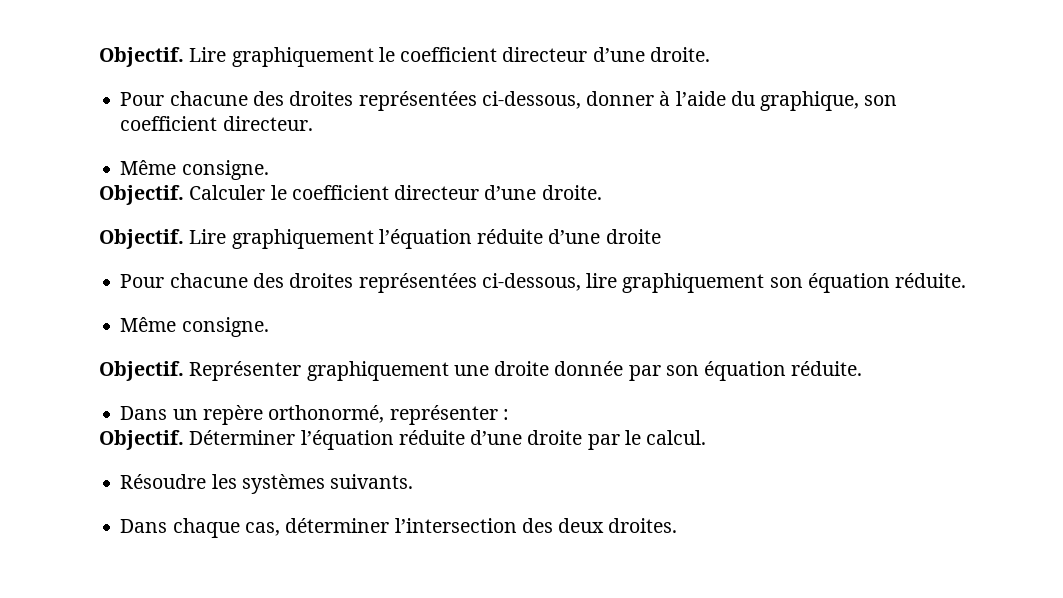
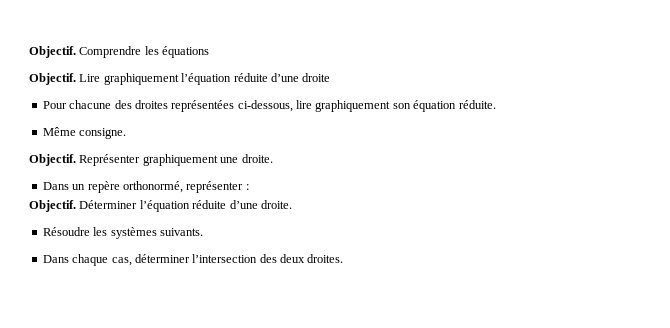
[99,47,710,67] [120,91,898,111] [120,116,313,131] [120,160,269,180] [99,185,602,205] Objectif. Lire graphiquement le coefficient directeur d’une droite. // Pour chacune des droites représentées ci-dessous, donner à l’aide du graphique, son coefficient directeur. // Même consigne. // Objectif. Calculer le coefficient directeur d’une droite. -> [29,46,210,58] Objectif. Comprendre les équations
[494,361,863,381] droite donnée par son équation réduite. -> [241,154,273,163] droite.
[527,430,707,450] droite par le calcul. -> [260,200,292,209] droite.

